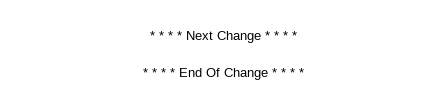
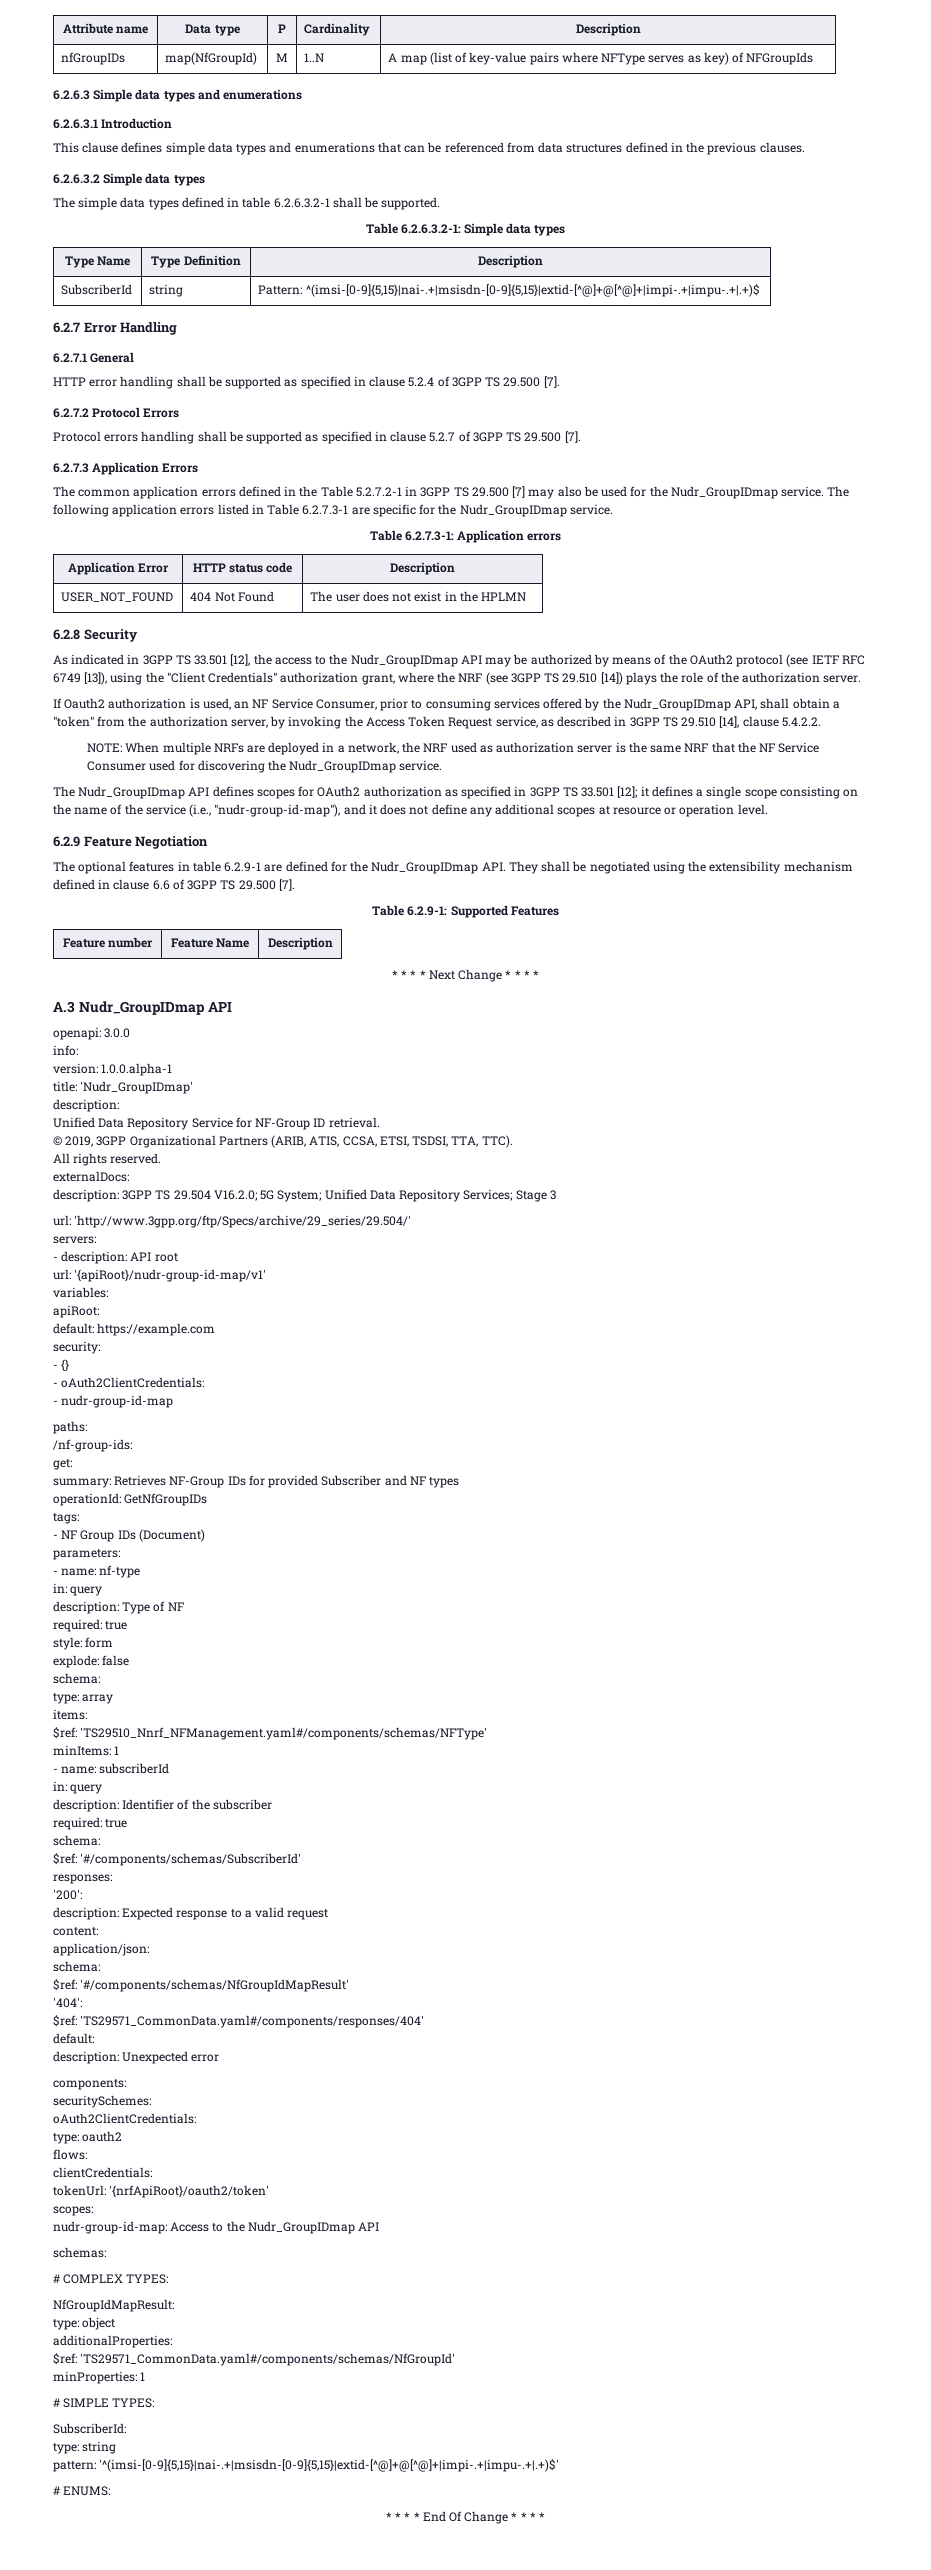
(150, 35) none -> [62,23,149,34] [185,24,240,36] [278,24,286,33] [304,23,371,36] [575,23,641,36] [61,52,126,65] [165,52,258,65] [276,53,288,62] [304,53,325,62] [388,52,814,65] [53,89,303,102] [53,118,173,129] [53,142,805,155] [53,173,205,186] [53,197,441,210] [365,223,566,236] [64,256,131,268] [151,255,241,268] [478,255,543,268] [61,284,133,295] [149,284,184,297] [258,284,760,297] [53,322,178,335] [53,352,135,363] [53,376,560,389] [53,407,180,418] [53,431,581,444] [53,462,199,475] [53,486,850,499] [53,504,613,517] [369,530,562,543] [67,562,170,575] [192,562,293,573] [390,562,455,575] [61,592,174,602] [190,591,274,602] [310,591,527,602] [53,629,138,642] [53,654,865,667] [53,672,862,685] [53,698,840,711] [53,716,821,729] [87,742,820,755] [87,760,443,773] [53,786,859,799] [53,804,768,817] [53,836,209,849] [53,861,853,874] [53,879,295,891] [372,905,559,918] [62,937,154,948] [170,938,250,948] [267,937,333,950] Attribute name | Data type | P | Cardinality | Description // nfGroupIDs | map(NfGroupId) | M | 1..N | A map (list of key-value pairs where NFType serves as key) of NFGroupIds // 6.2.6.3 Simple data types and enumerations // 6.2.6.3.1 Introduction // This clause defines simple data types and enumerations that can be referenced from data structures defined in the previous clauses. // 6.2.6.3.2 Simple data types // The simple data types defined in table 6.2.6.3.2-1 shall be supported. // Table 6.2.6.3.2-1: Simple data types // Type Name | Type Definition | Description // SubscriberId | string | Pattern: ^(imsi-[0-9]{5,15}|nai-.+|msisdn-[0-9]{5,15}|extid-[^@]+@[^@]+|impi-.+|impu-.+|.+)$ // 6.2.7 Error Handling // 6.2.7.1 General // HTTP error handling shall be supported as specified in clause 5.2.4 of 3GPP TS 29.500 [7]. // 6.2.7.2 Protocol Errors // Protocol errors handling shall be supported as specified in clause 5.2.7 of 3GPP TS 29.500 [7]. // 6.2.7.3 Application Errors // The common application errors defined in the Table 5.2.7.2-1 in 3GPP TS 29.500 [7] may also be used for the Nudr_GroupIDmap service. The following application errors listed in Table 6.2.7.3-1 are specific for the Nudr_GroupIDmap service. // Table 6.2.7.3-1: Application errors // Application Error | HTTP status code | Description // USER_NOT_FOUND | 404 Not Found | The user does not exist in the HPLMN // 6.2.8 Security // As indicated in 3GPP TS 33.501 [12], the access to the Nudr_GroupIDmap API may be authorized by means of the OAuth2 protocol (see IETF RFC 6749 [13]), using the "Client Credentials" authorization grant, where the NRF (see 3GPP TS 29.510 [14]) plays the role of the authorization server. // If Oauth2 authorization is used, an NF Service Consumer, prior to consuming services offered by the Nudr_GroupIDmap API, shall obtain a "token" from the authorization server, by invoking the Access Token Request service, as described in 3GPP TS 29.510 [14], clause 5.4.2.2. // NOTE: When multiple NRFs are deployed in a network, the NRF used as authorization server is the same NRF that the NF Service Consumer used for discovering the Nudr_GroupIDmap service. // The Nudr_GroupIDmap API defines scopes for OAuth2 authorization as specified in 3GPP TS 33.501 [12]; it defines a single scope consisting on the name of the service (i.e., "nudr-group-id-map"), and it does not define any additional scopes at resource or operation level. // 6.2.9 Feature Negotiation // The optional features in table 6.2.9-1 are defined for the Nudr_GroupIDmap API. They shall be negotiated using the extensibility mechanism defined in clause 6.6 of 3GPP TS 29.500 [7]. // Table 6.2.9-1: Supported Features // Feature number | Feature Name | Description //
(297, 35) none -> [53,1001,232,1015] [53,1027,131,1040] [53,1045,78,1056] [53,1063,173,1076] [53,1081,194,1094] [53,1099,119,1112] [53,1117,380,1130] [53,1135,513,1148] [53,1153,162,1166] [53,1171,129,1182] [53,1189,556,1202] [53,1215,412,1228] [53,1236,96,1244] [53,1251,178,1264] [53,1269,267,1282] [53,1287,108,1298] [53,1305,99,1318] [53,1323,216,1336] [53,1341,100,1354] [53,1359,70,1372] [53,1377,205,1388] [53,1395,174,1408] [53,1421,87,1434] [53,1439,132,1452] [53,1459,72,1470] [53,1475,460,1488] [53,1493,208,1506] [53,1513,79,1524] [53,1529,205,1542] [53,1549,120,1560] [53,1565,141,1578] [53,1583,103,1596] [53,1601,184,1614] [53,1619,128,1632] [53,1637,114,1650] [53,1655,130,1668] [53,1673,100,1684] [53,1693,114,1704] [53,1709,87,1720] [53,1727,488,1740] [53,1745,120,1756] [53,1763,170,1774] [53,1781,103,1794] [53,1799,272,1812] [53,1817,128,1830] [53,1835,100,1846] [53,1853,302,1866] [53,1874,112,1884] [53,1889,82,1900] [53,1907,329,1920] [53,1927,98,1936] [53,1943,149,1956] [53,1961,100,1972] [53,1979,350,1992] [53,1997,82,2008] [53,2015,425,2028] [53,2033,94,2044] [53,2051,220,2064] [53,2079,126,2090] [53,2095,151,2108] [53,2113,196,2124] [53,2131,123,2144] [53,2149,87,2160] [53,2167,152,2178] [53,2185,270,2198] [53,2206,93,2216] [53,2221,380,2234] [53,2247,106,2258] [53,2274,169,2284] [53,2299,174,2312] [53,2317,116,2330] [53,2335,172,2348] [53,2353,456,2366] [53,2371,146,2384] [53,2398,155,2408] [53,2423,126,2434] [53,2441,117,2454] [53,2459,560,2472] [53,2486,111,2496] // A.3 Nudr_GroupIDmap API // openapi: 3.0.0 // info: // version: 1.0.0.alpha-1 // title: 'Nudr_GroupIDmap' // description: // Unified Data Repository Service for NF-Group ID retrieval. // © 2019, 3GPP Organizational Partners (ARIB, ATIS, CCSA, ETSI, TSDSI, TTA, TTC). // All rights reserved. // externalDocs: // description: 3GPP TS 29.504 V16.2.0; 5G System; Unified Data Repository Services; Stage 3 // url: 'http://www.3gpp.org/ftp/Specs/archive/29_series/29.504/' // servers: // - description: API root // url: '{apiRoot}/nudr-group-id-map/v1' // variables: // apiRoot: // default: https://example.com // security: // - {} // - oAuth2ClientCredentials: // - nudr-group-id-map // paths: // /nf-group-ids: // get: // summary: Retrieves NF-Group IDs for provided Subscriber and NF types // operationId: GetNfGroupIDs // tags: // - NF Group IDs (Document) // parameters: // - name: nf-type // in: query // description: Type of NF // required: true // style: form // explode: false // schema: // type: array // items: // $ref: 'TS29510_Nnrf_NFManagement.yaml#/components/schemas/NFType' // minItems: 1 // - name: subscriberId // in: query // description: Identifier of the subscriber // required: true // schema: // $ref: '#/components/schemas/SubscriberId' // responses: // '200': // description: Expected response to a valid request // content: // application/json: // schema: // $ref: '#/components/schemas/NfGroupIdMapResult' // '404': // $ref: 'TS29571_CommonData.yaml#/components/responses/404' // default: // description: Unexpected error // components: // securitySchemes: // oAuth2ClientCredentials: // type: oauth2 // flows: // clientCredentials: // tokenUrl: '{nrfApiRoot}/oauth2/token' // scopes: // nudr-group-id-map: Access to the Nudr_GroupIDmap API // schemas: // # COMPLEX TYPES: // NfGroupIdMapResult: // type: object // additionalProperties: // $ref: 'TS29571_CommonData.yaml#/components/schemas/NfGroupId' // minProperties: 1 // # SIMPLE TYPES: // SubscriberId: // type: string // pattern: '^(imsi-[0-9]{5,15}|nai-.+|msisdn-[0-9]{5,15}|extid-[^@]+@[^@]+|impi-.+|impu-.+|.+)$' // # ENUMS:

